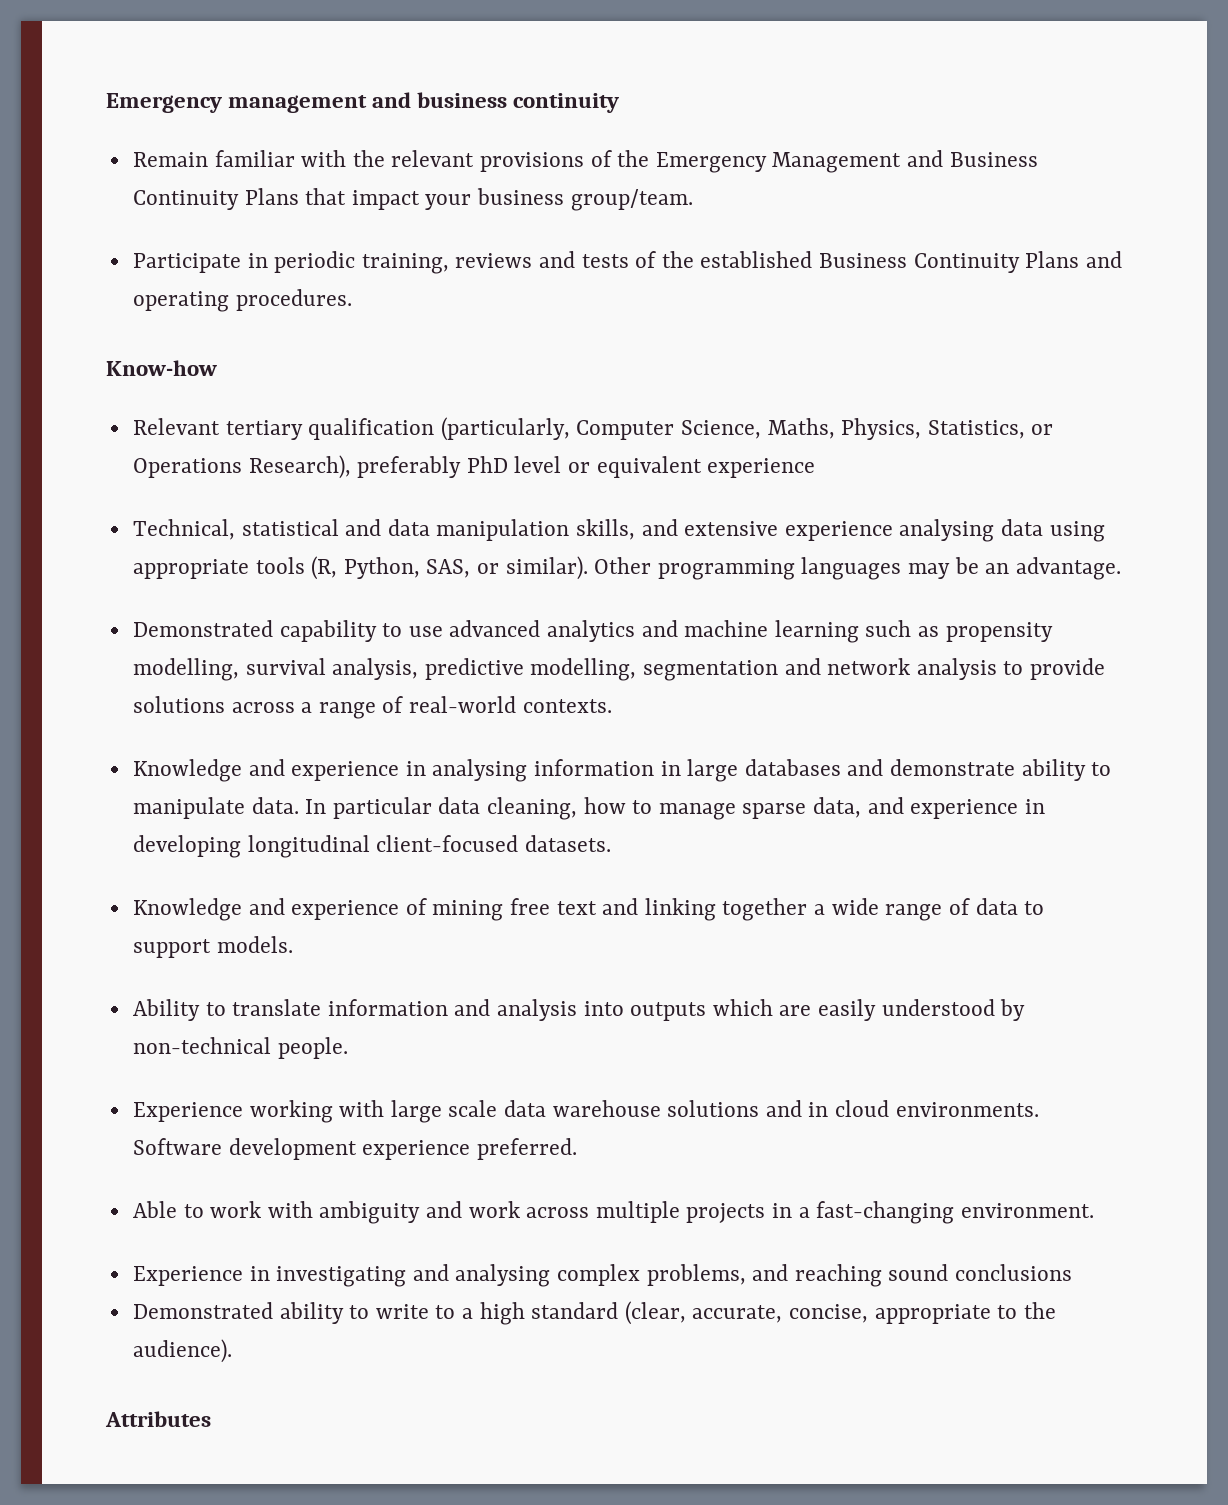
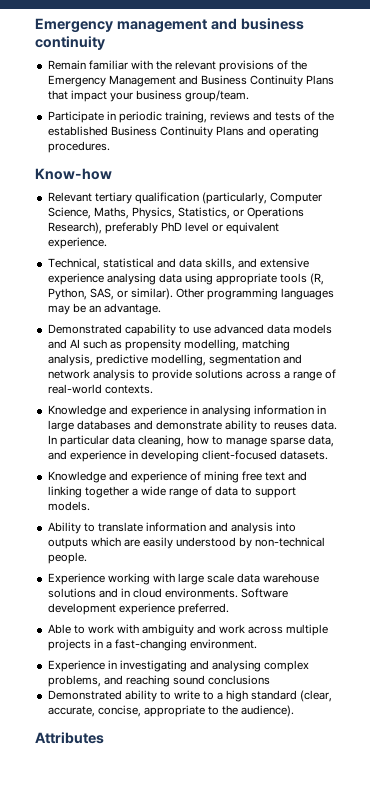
[707,458,816,478] experience -> [47,237,107,249] experience.
[436,519,570,541] manipulation -> (202, 263) none
[547,620,859,643] analytics and machine learning -> [267,324,333,334] [47,339,80,349] data models and AI
[245,658,326,675] survival -> [242,339,291,351] matching
[132,797,245,819] manipulate -> [274,422,309,430] reuses
[247,835,370,858] longitudinal -> (199, 456) none

